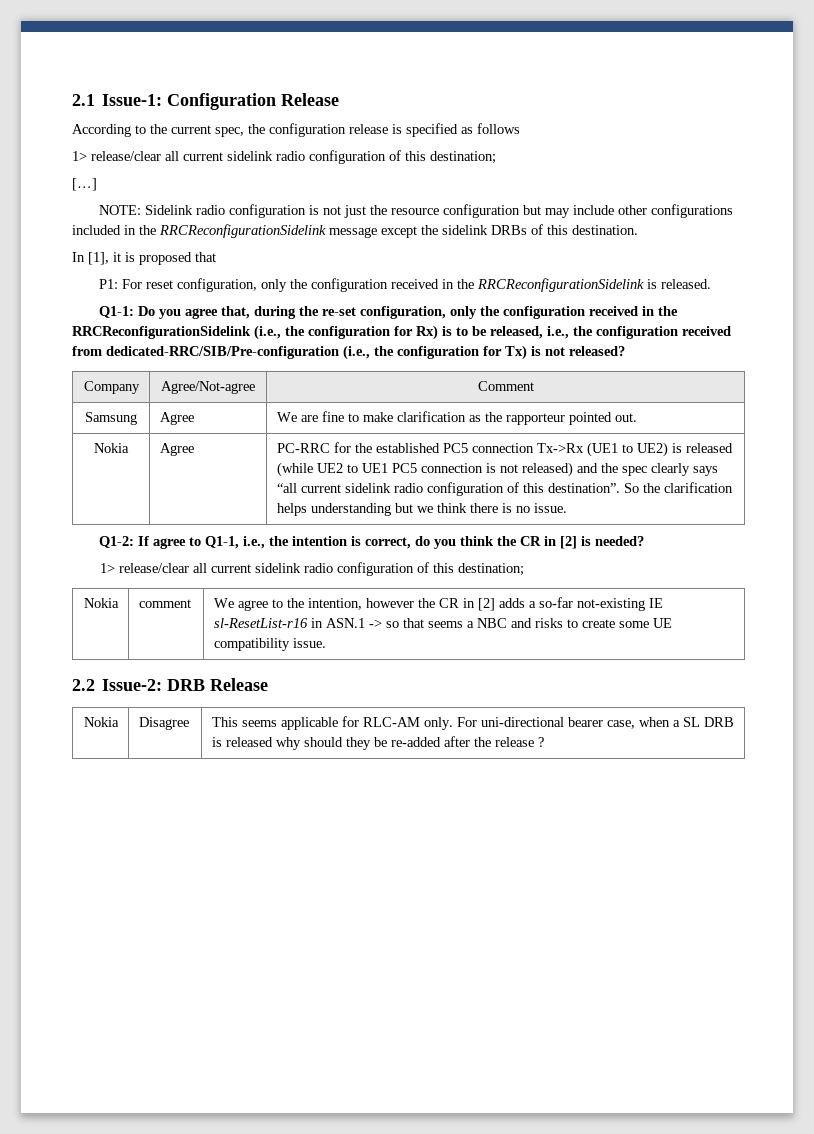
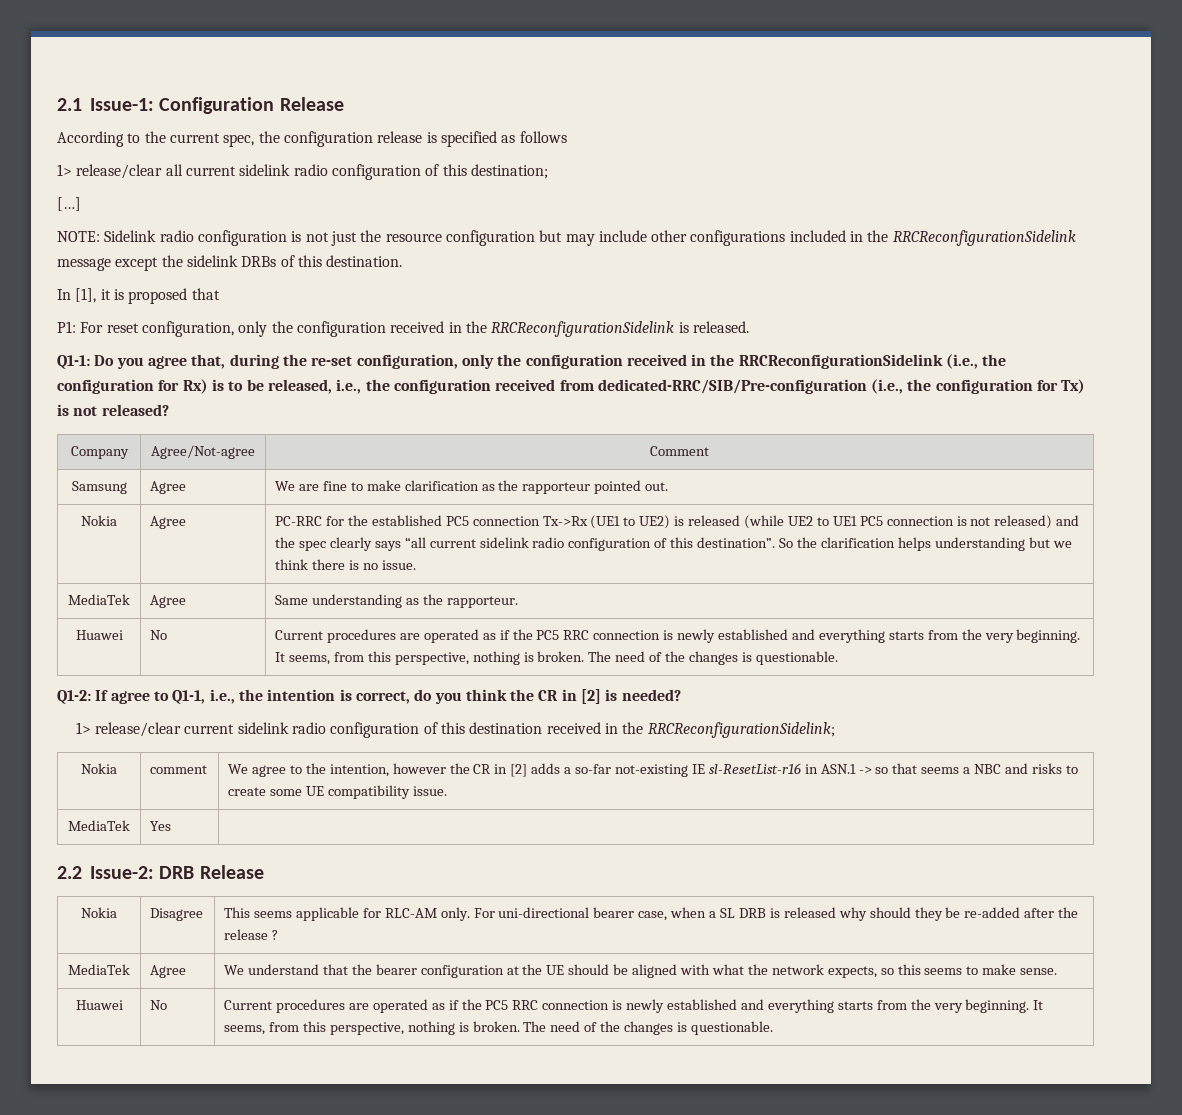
(567, 508) none -> [68,594,130,605] [150,595,187,608] [275,594,518,608] [75,630,123,640] [150,630,168,640] [275,629,1081,643] [275,651,838,665] // MediaTek | Agree | Same understanding as the rapporteur. // Huawei | No | Current procedures are operated as if the PC5 RRC connection is newly established and everything starts from the very beginning. It seems, from this perspective, nothing is broken. The need of the changes is questionable.
[193,562,525,576] all current sidelink radio configuration of this destination; -> [184,722,835,738] current sidelink radio configuration of this destination received in the RRCReconfigurationSidelink;
(326, 643) none -> [68,820,130,831] [150,821,172,831] // MediaTek | Yes |
(544, 742) none -> [68,964,130,975] [150,965,187,978] [224,964,1058,978] [75,1000,123,1010] [150,1000,168,1010] [224,999,1044,1013] [224,1021,773,1035] // MediaTek | Agree | We understand that the bearer configuration at the UE should be aligned with what the network expects, so this seems to make sense. // Huawei | No | Current procedures are operated as if the PC5 RRC connection is newly established and everything starts from the very beginning. It seems, from this perspective, nothing is broken. The need of the changes is questionable.

